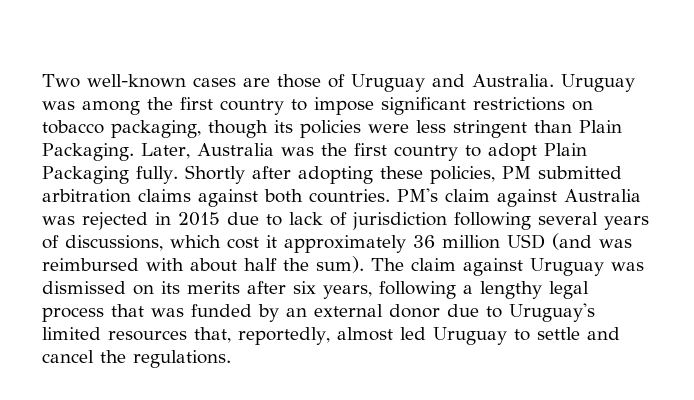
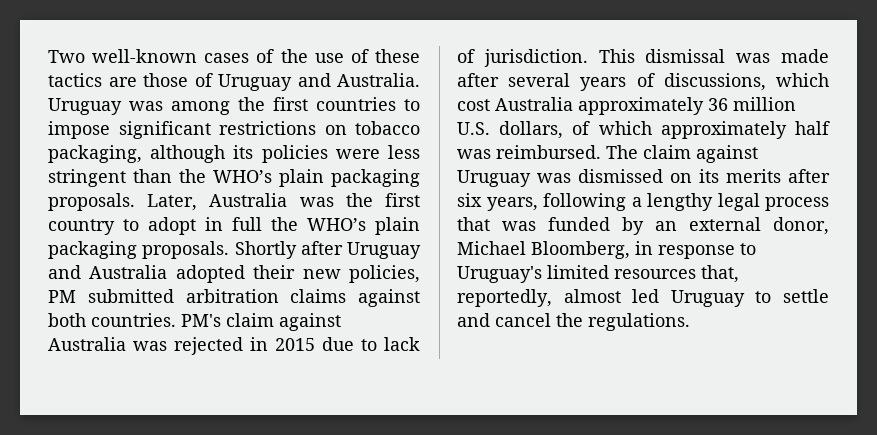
(236, 82) none -> [256,49,421,63] [48,73,102,87] of the use of these tactics
[220,99,284,115] country -> [316,97,396,111] countries
[208,120,268,138] though -> [150,145,226,163] although
[579,120,622,133] [42,143,134,161] Plain Packaging. -> [179,169,420,187] [48,193,135,211] the WHO’s plain packaging proposals.
[543,143,587,156] [42,165,423,184] Plain Packaging fully. Shortly after adopting these -> [205,217,420,235] [48,241,421,259] [48,265,341,283] in full the WHO’s plain packaging proposals. Shortly after Uruguay and Australia adopted their new
[352,212,531,230] jurisdiction following -> [483,49,829,67] [457,73,499,87] jurisdiction. This dismissal was made after
[266,235,277,248] it -> [495,97,573,111] Australia
[507,233,632,250] [42,256,364,273] USD (and was reimbursed with about half the sum). -> [457,121,830,139] [457,145,601,159] U.S. dollars, of which approximately half was reimbursed.
[389,304,479,318] donor due -> [773,217,829,235] [457,241,735,259] donor, Michael Bloomberg, in response

